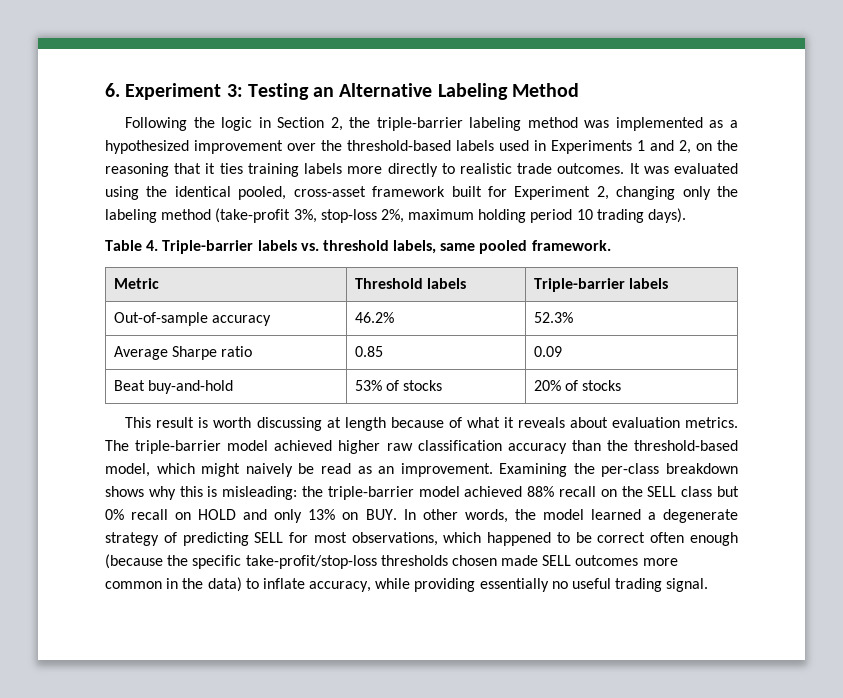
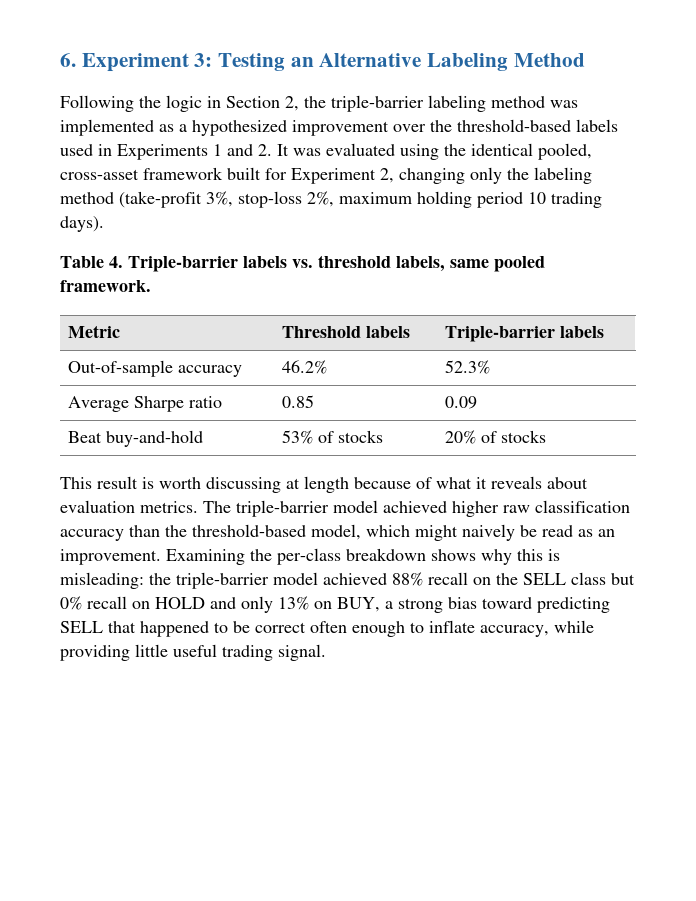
[679,140,738,154] [105,163,625,177] 2, on the reasoning that it ties training labels more directly to realistic trade outcomes. -> [258,144,272,156] 2.
[365,509,738,523] [105,532,482,546] BUY. In other words, the model learned a degenerate strategy of predicting SELL for most observations, which -> [337,597,610,613] [60,621,136,633] BUY, a strong bias toward predicting SELL that
[105,554,678,569] [105,577,242,592] (because the specific take-profit/stop-loss thresholds chosen made SELL outcomes more common in the data) -> (405, 629) none
[479,578,568,592] essentially no -> [135,644,168,657] little

